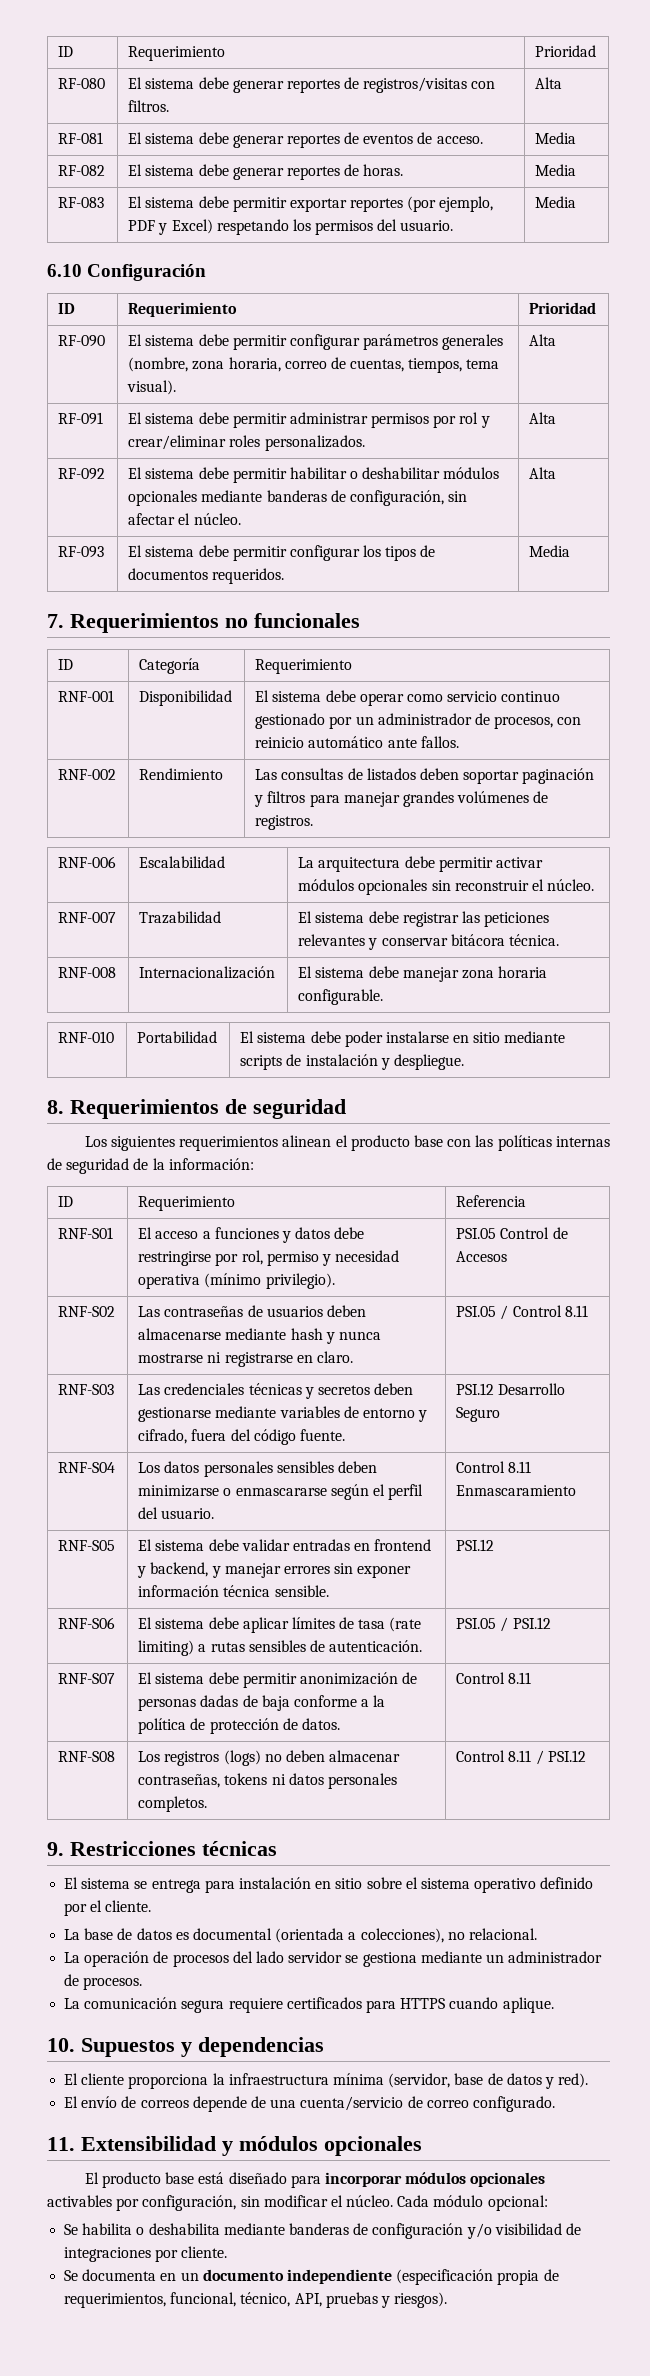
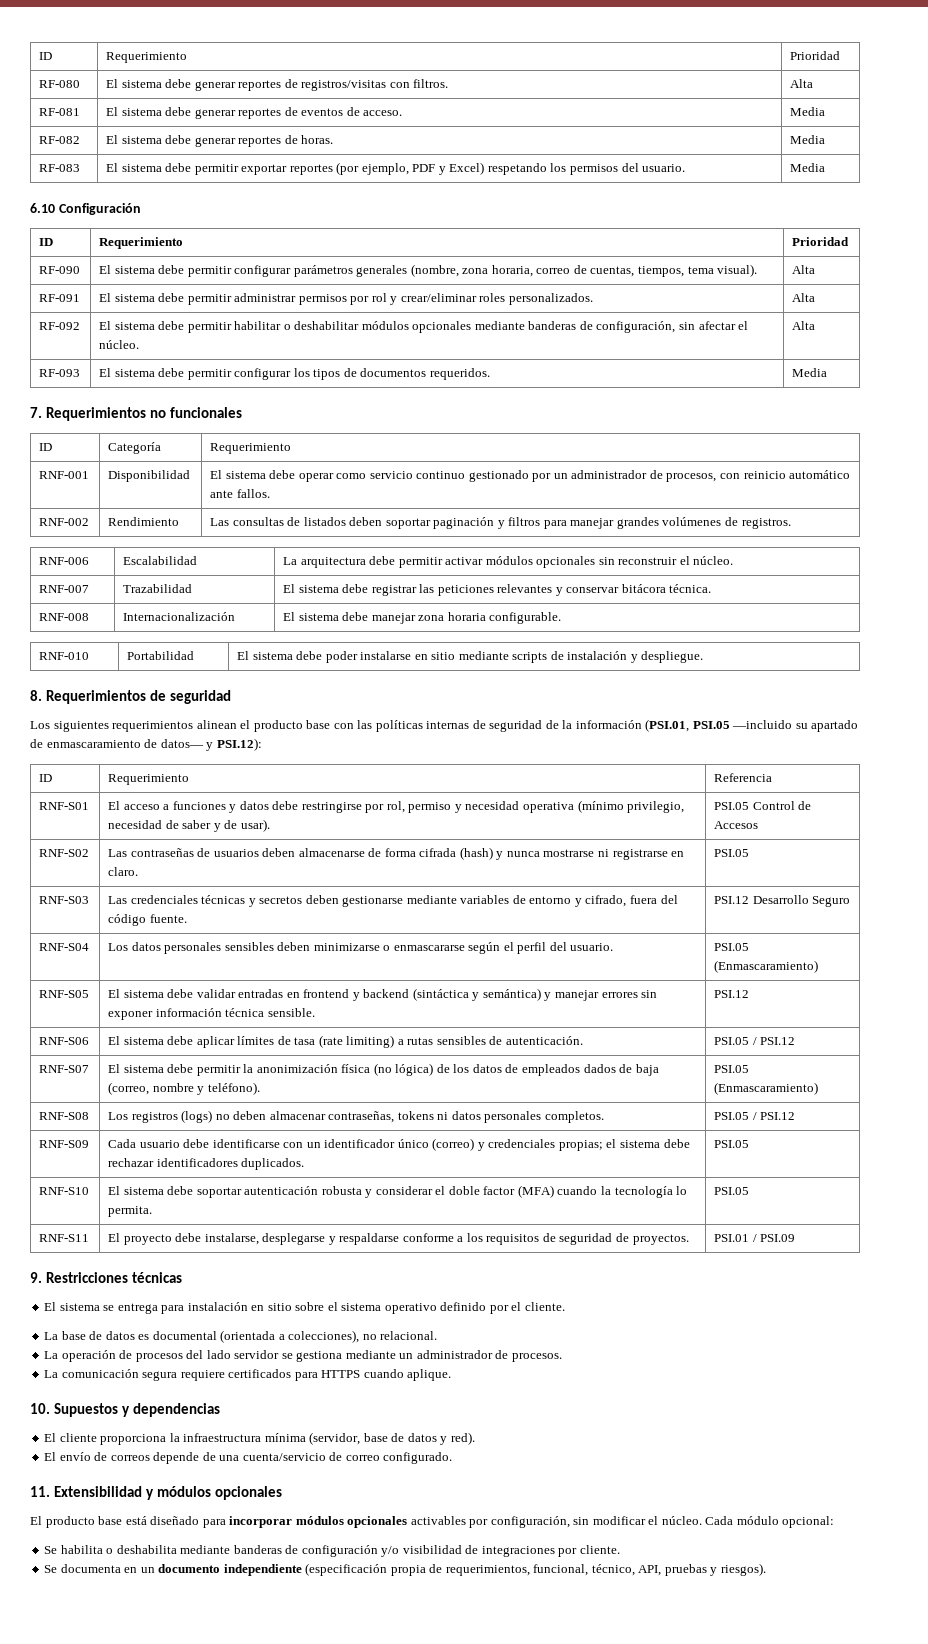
[168,1158,254,1170] información: -> [575,719,859,732] [30,738,262,751] información (PSI.01, PSI.05 —incluido su apartado de enmascaramiento de datos— y PSI.12):
[265,1273,335,1289] privilegio). -> [627,801,685,813] [108,819,270,832] privilegio, necesidad de saber y de usar).
[225,1328,323,1340] mediante hash -> [368,847,493,860] de forma cifrada (hash)
[500,1305,588,1320] / Control 8.11 -> (750, 853) none
[456,1461,532,1473] [456,1485,577,1496] Control 8.11 Enmascaramiento -> [714,943,750,951] [714,960,819,973] PSI.05 (Enmascaramiento)
[150,1562,209,1577] backend, -> [363,988,541,1001] backend (sintáctica y semántica)
[299,1672,418,1685] [138,1695,386,1711] [138,1718,340,1734] [456,1672,532,1684] anonimización de personas dadas de baja conforme a la política de protección de datos. | Control 8.11 -> [243,1063,659,1076] [108,1082,260,1095] [714,1065,750,1073] [714,1082,819,1095] la anonimización física (no lógica) de los datos de empleados dados de baja (correo, nombre y teléfono). | PSI.05 (Enmascaramiento)
[456,1750,586,1765] Control 8.11 / PSI.12 -> [714,1112,796,1120] [39,1140,90,1148] [108,1138,690,1151] [108,1158,305,1170] [714,1140,750,1148] [39,1187,90,1195] [108,1185,688,1198] [108,1206,153,1217] [714,1187,750,1195] [39,1234,90,1242] [108,1233,689,1245] [714,1234,796,1242] PSI.05 / PSI.12 // RNF-S09 | Cada usuario debe identificarse con un identificador único (correo) y credenciales propias; el sistema debe rechazar identificadores duplicados. | PSI.05 // RNF-S10 | El sistema debe soportar autenticación robusta y considerar el doble factor (MFA) cuando la tecnología lo permita. | PSI.05 // RNF-S11 | El proyecto debe instalarse, desplegarse y respaldarse conforme a los requisitos de seguridad de proyectos. | PSI.01 / PSI.09

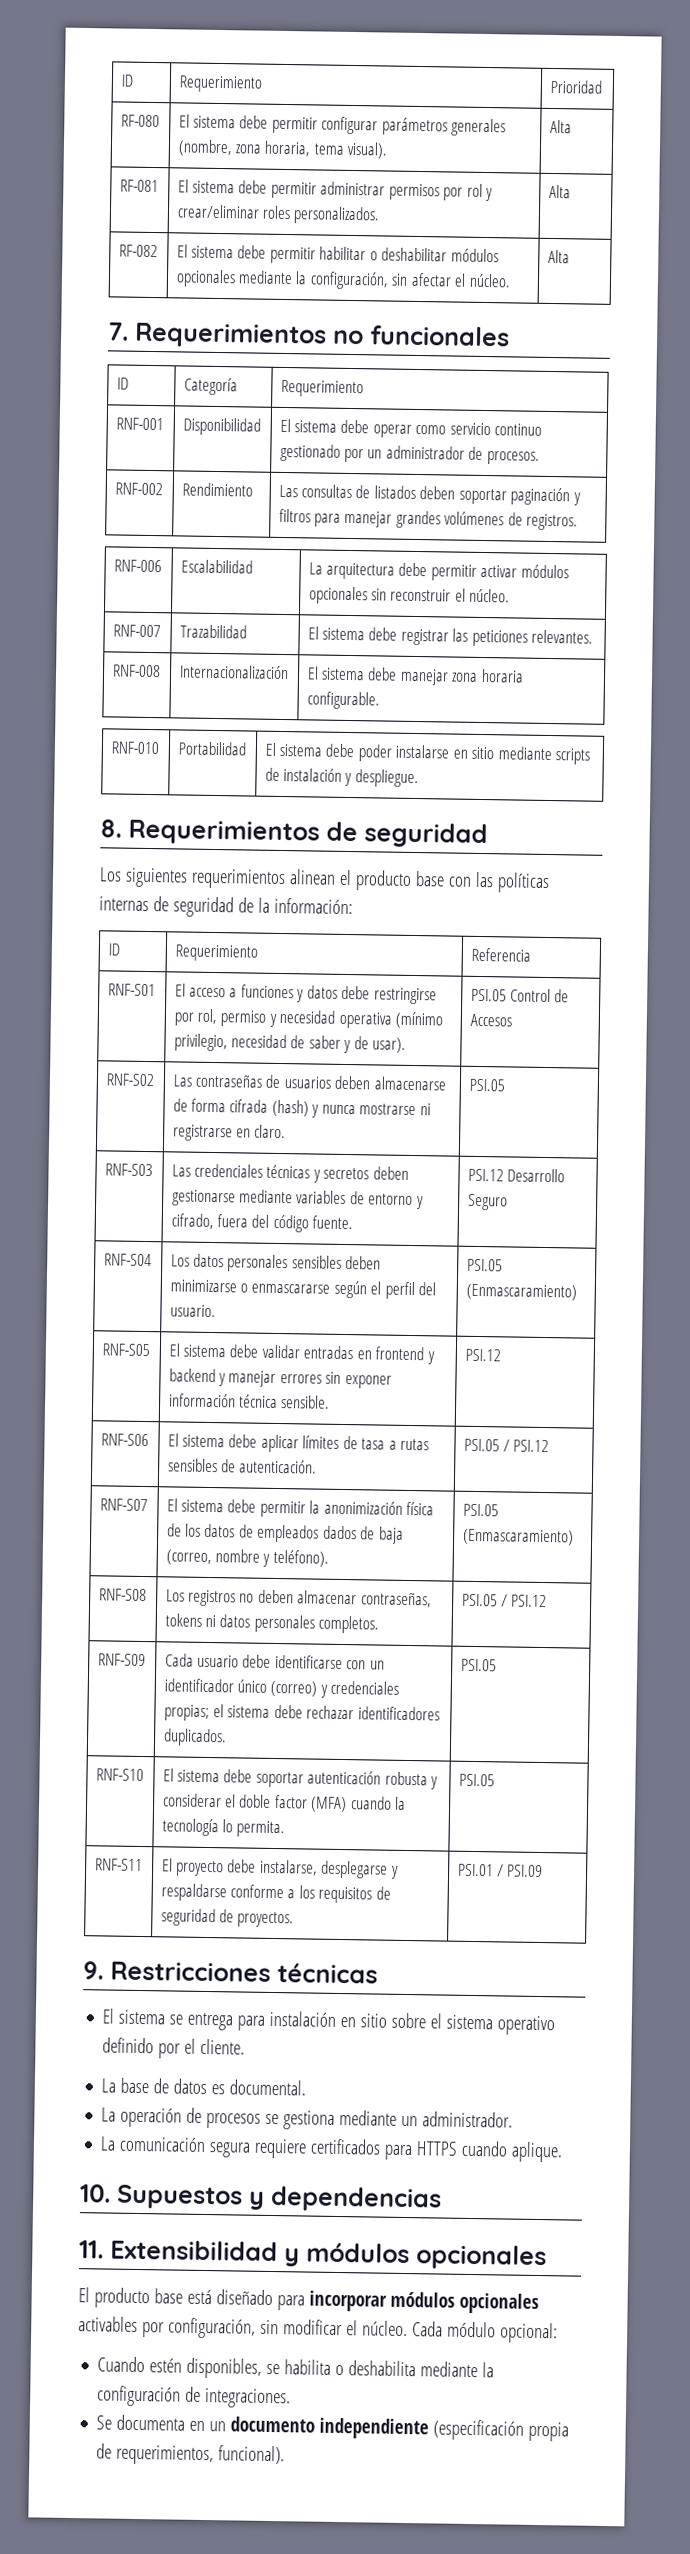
[106,79,449,91] [790,79,814,88] [39,108,81,116] [106,107,403,119] [790,107,826,116] [39,136,81,144] [106,135,334,147] [790,135,826,144] [39,164,81,172] [106,162,686,175] [790,163,826,172] [30,203,141,215] [39,238,54,246] [99,237,184,249] [792,237,850,246] [39,266,81,274] | El sistema debe generar reportes de registros/visitas con filtros. | Alta // RF-081 | El sistema debe generar reportes de eventos de acceso. | Media // RF-082 | El sistema debe generar reportes de horas. | Media // RF-083 | El sistema debe permitir exportar reportes (por ejemplo, PDF y Excel) respetando los permisos del usuario. | Media // 6.10 Configuración // ID | Requerimiento | Prioridad // RF-090 -> (160, 121) none
[536,265,684,277] correo de cuentas, tiempos, -> (312, 148) none
[39,294,81,302] RF-091 -> [119,179,159,193] RF-081
[39,322,81,330] RF-092 -> [118,244,158,258] RF-082
[528,321,593,330] banderas de -> [295,271,308,285] la
[39,369,81,377] [99,368,490,380] [792,368,828,377] // RF-093 | El sistema debe permitir configurar los tipos de documentos requeridos. | Media -> (570, 256) none
[666,470,851,482] [210,489,270,498] procesos, con reinicio automático ante fallos. -> [486,451,540,465] procesos.
[497,584,712,596] relevantes y conservar bitácora técnica. -> [531,629,594,644] relevantes.
[575,719,859,732] [30,738,262,751] información (PSI.01, PSI.05 —incluido su apartado de enmascaramiento de datos— y PSI.12): -> [273,897,353,915] información:
[412,988,541,1001] (sintáctica y semántica) -> (216, 1375) none
[318,1035,395,1048] (rate limiting) -> (386, 1444) none
[373,1063,434,1076] (no lógica) -> (435, 1508) none
[181,1110,213,1123] (logs) -> (236, 1598) none
[152,1330,438,1343] documental (orientada a colecciones), no relacional. -> [229,2079,307,2096] documental.
[186,1350,280,1359] del lado servidor -> (262, 2121) none
[416,1350,562,1362] administrador de procesos. -> [422,2111,514,2128] administrador.
[44,1432,475,1445] [44,1452,453,1464] // El cliente proporciona la infraestructura mínima (servidor, base de datos y red). // El envío de correos depende de una cuenta/servicio de correo configurado. -> (442, 2199) none
[44,1545,620,1557] Se habilita o deshabilita mediante banderas de configuración y/o visibilidad de integraciones por cliente. -> [97,2356,495,2379] [97,2385,292,2409] Cuando estén disponibles, se habilita o deshabilita mediante la configuración de integraciones.
[533,1563,766,1576] funcional, técnico, API, pruebas y riesgos). -> [218,2445,286,2465] funcional).

